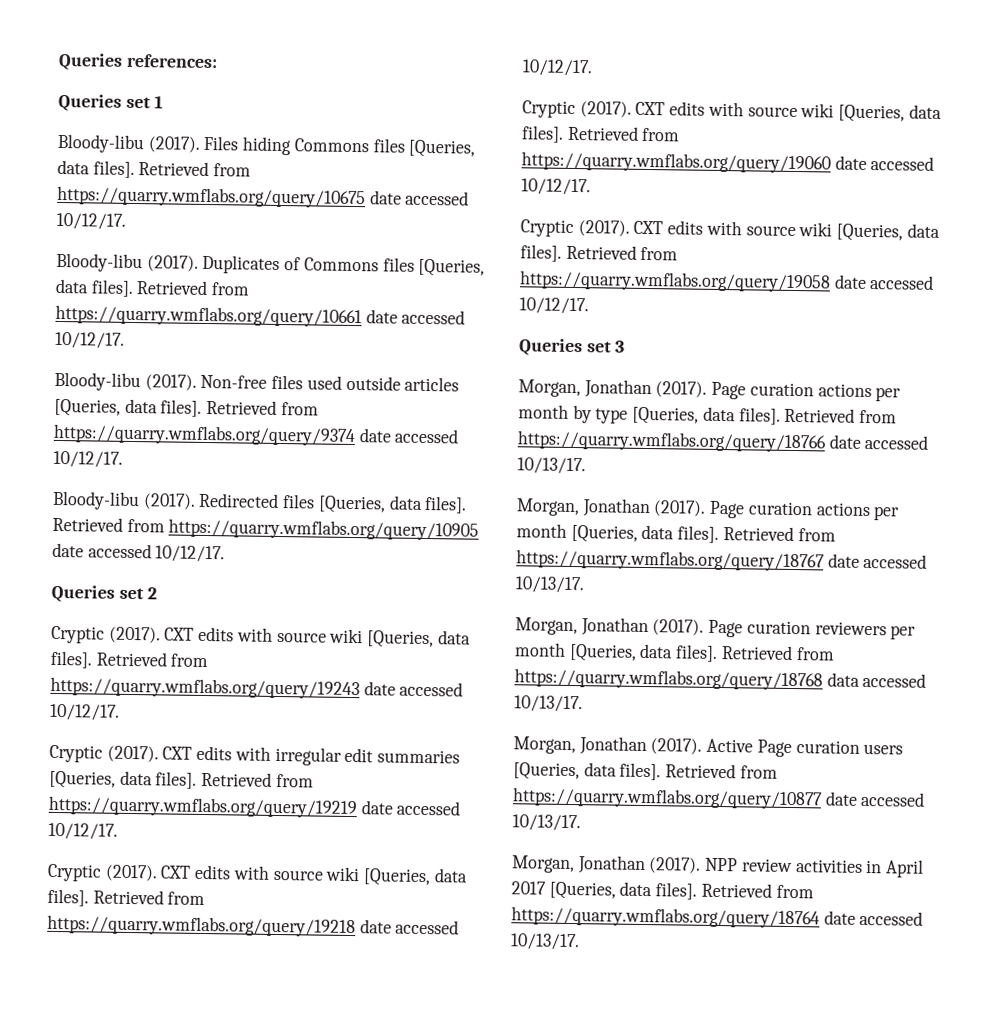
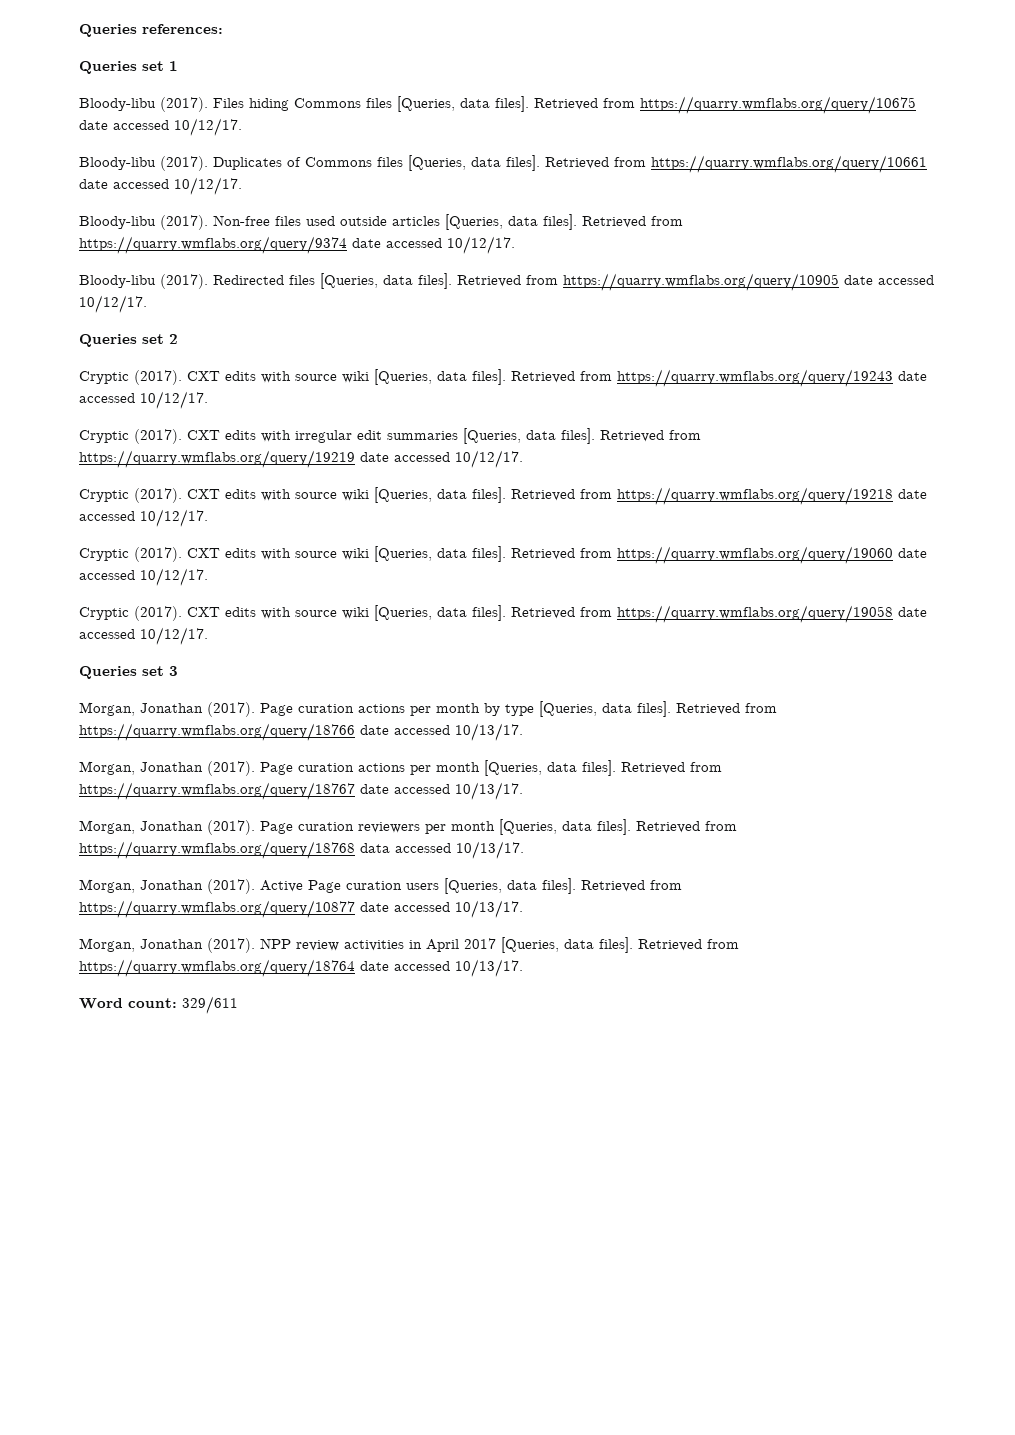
(580, 942) none -> [79,996,238,1014] // Word count: 329/611

